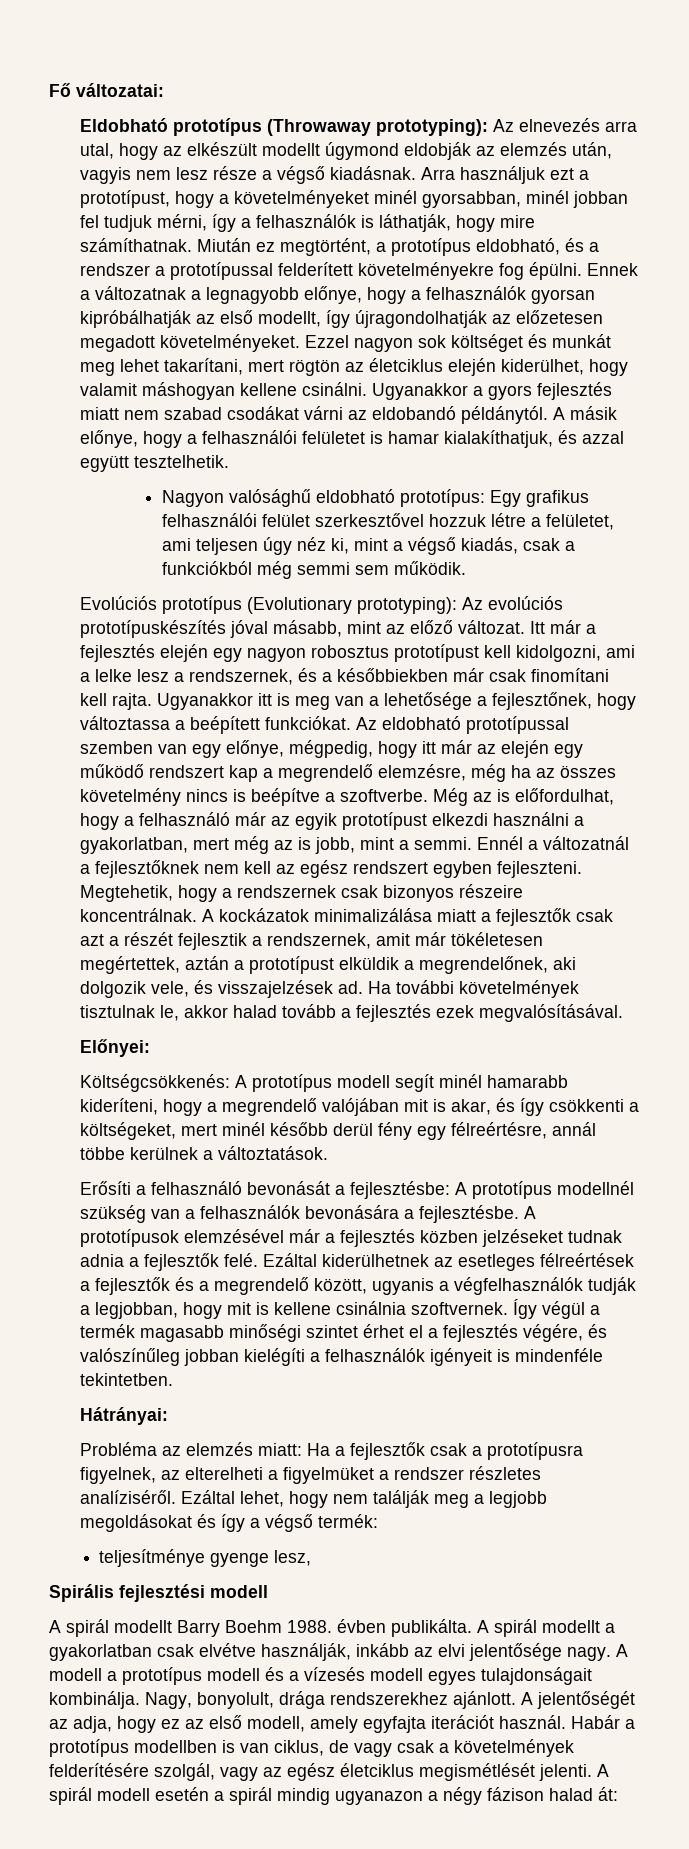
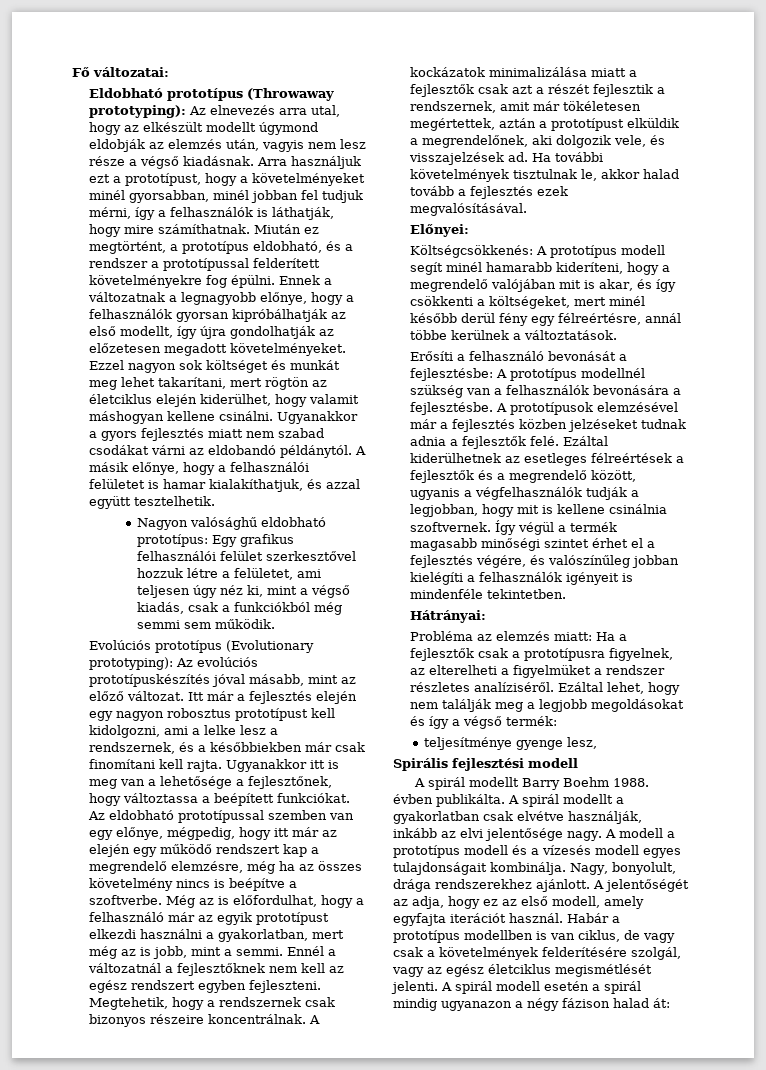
[355,310,488,328] újragondolhatják -> [200,326,316,339] újra gondolhatják

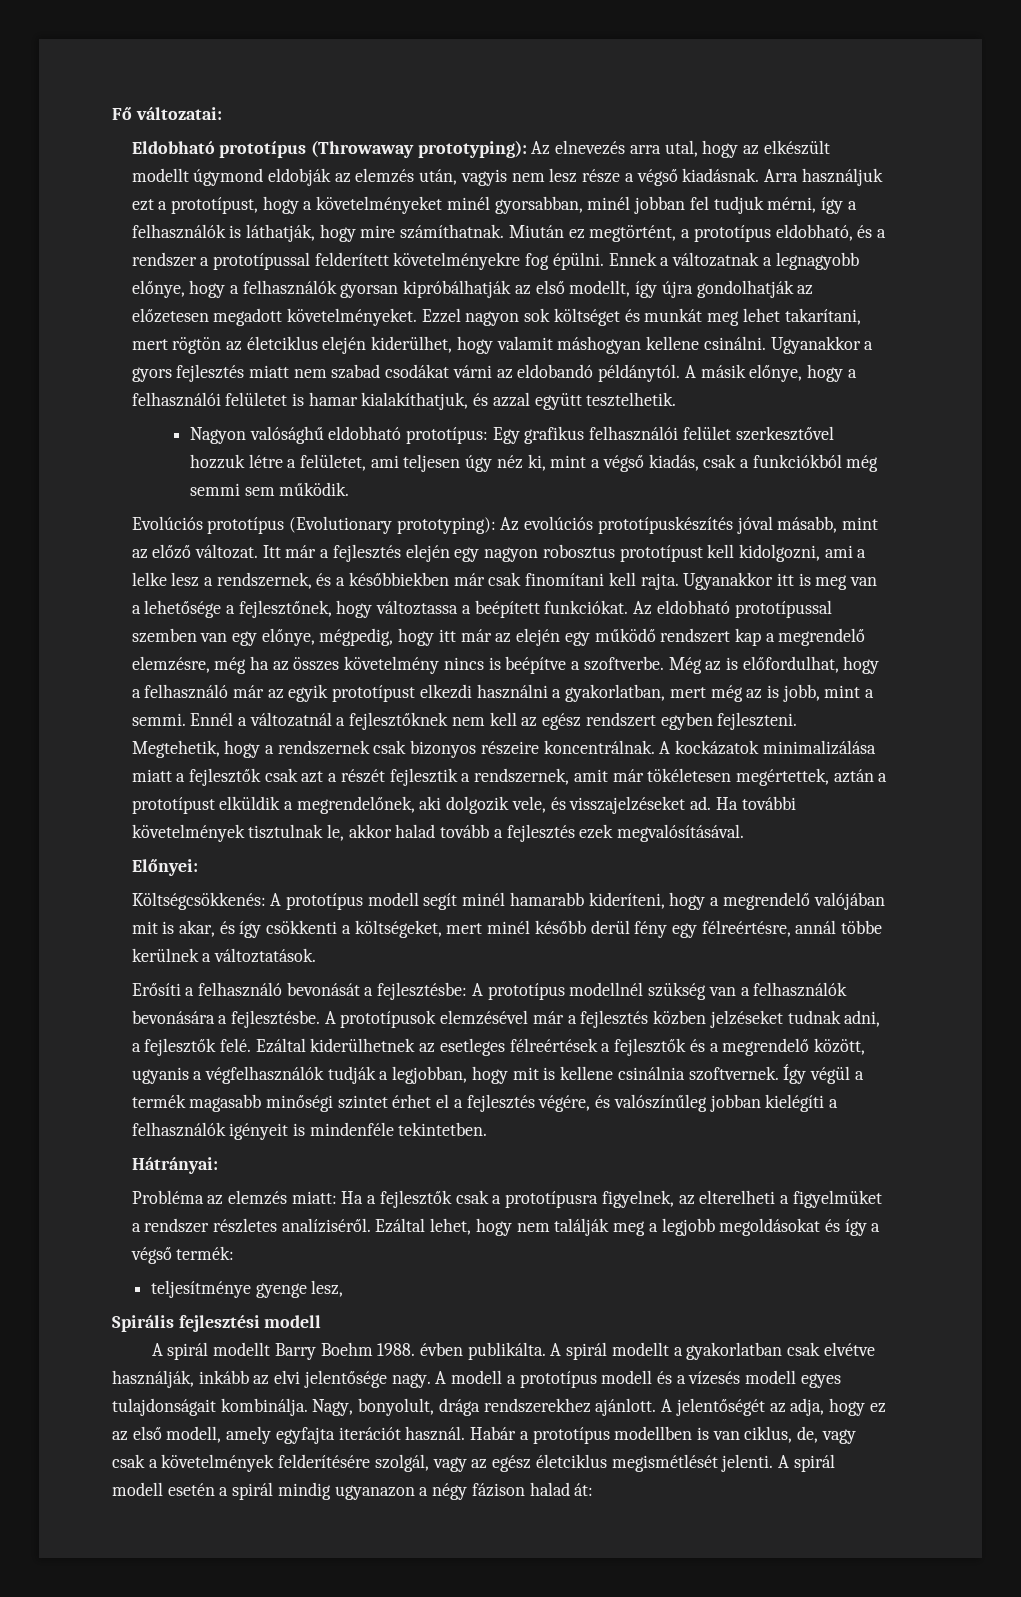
[409,152,505,165] visszajelzések -> [569,796,686,814] visszajelzéseket
[410,436,447,446] adnia -> [844,1010,881,1027] adni,
[624,930,640,940] de -> [797,1426,819,1443] de,

